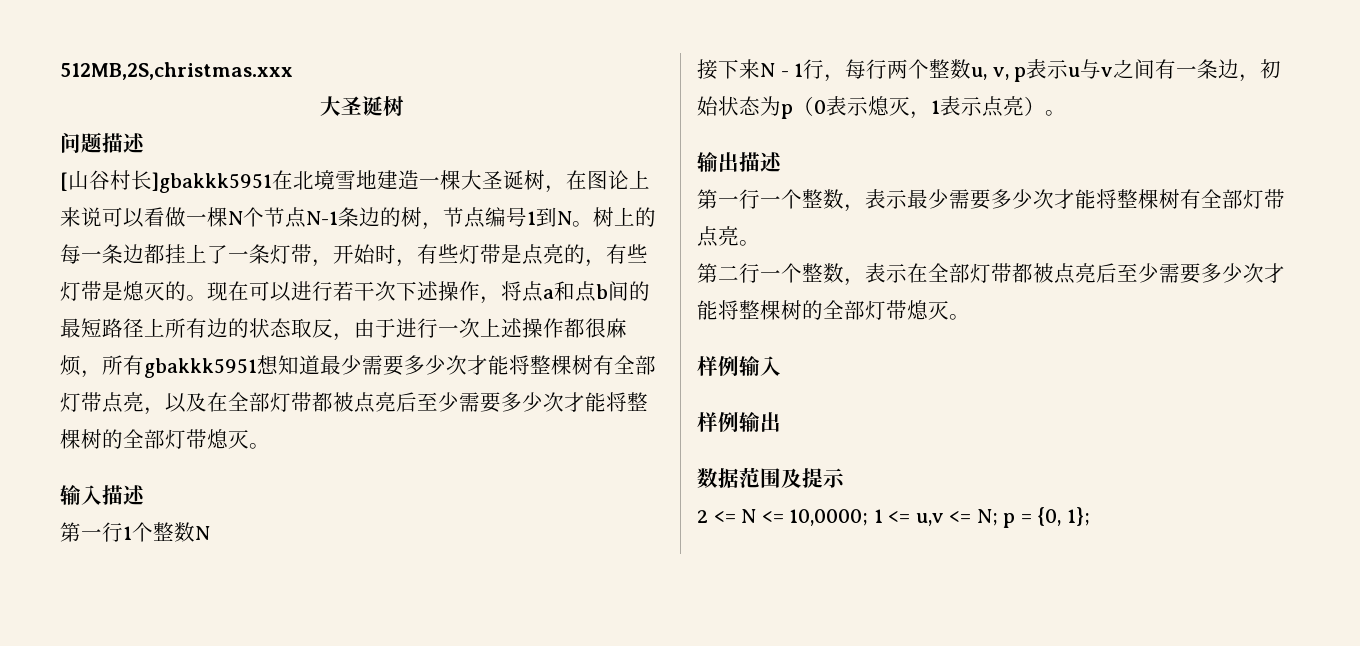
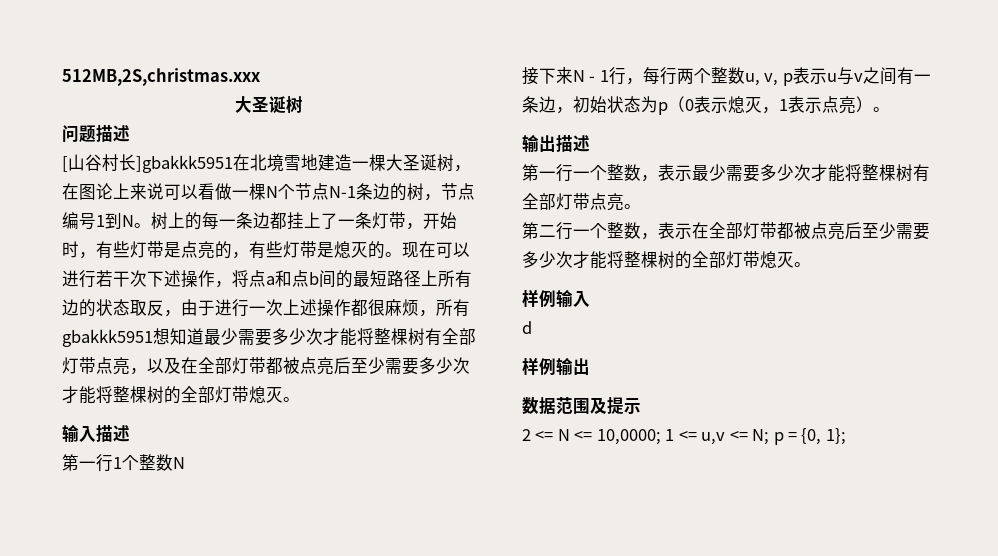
(781, 366) none -> [522,321,532,334] // d

